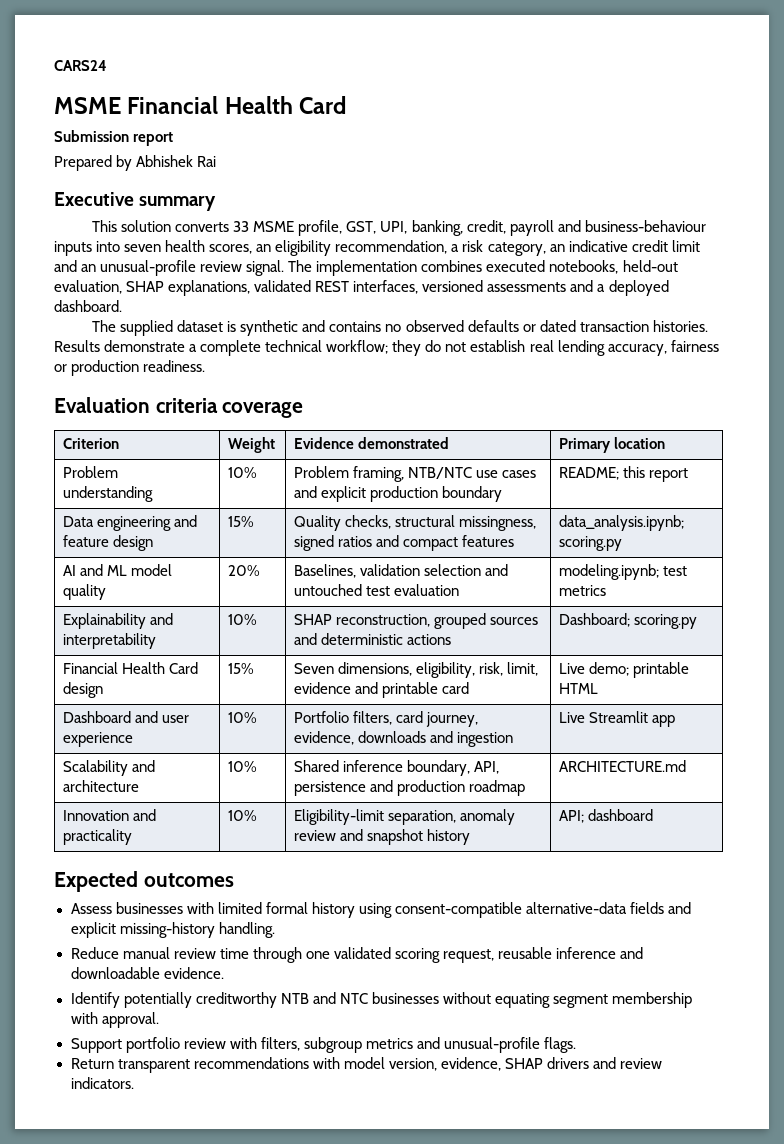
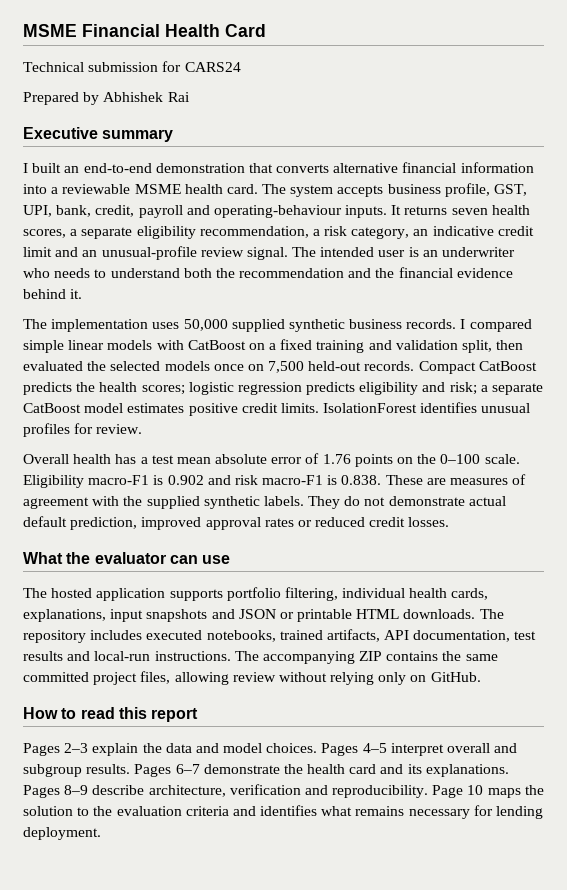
[54,60,107,71] CARS24 // -> (23, 30) none
[54,130,174,146] Submission report -> [23,61,241,72] Technical submission for CARS24
[92,220,295,232] This solution converts 33 MSME -> [23,162,534,173] [23,184,441,197] I built an end-to-end demonstration that converts alternative financial information into a reviewable MSME health card. The system accepts business
[411,220,463,236] banking, -> [56,205,92,217] bank,
[584,220,706,232] [54,241,121,256] business-behaviour inputs into -> [213,205,448,218] operating-behaviour inputs. It returns
[256,244,272,252] an -> [70,227,133,239] a separate
[316,260,678,276] [54,280,669,296] [54,300,122,312] [92,320,708,336] [54,340,719,356] [54,360,206,376] [54,397,304,418] [63,438,120,449] [228,437,276,453] [294,437,450,449] [559,437,666,453] [63,466,119,478] [63,486,154,502] [228,467,258,478] [294,466,537,482] [294,486,503,502] [559,466,689,482] [63,515,198,531] [63,535,154,551] [228,516,255,527] [294,515,537,531] [294,535,515,551] [559,515,685,531] [559,536,623,551] [63,564,173,576] [63,584,107,600] [228,565,261,576] [294,564,509,578] [294,584,460,596] [559,564,688,580] [559,585,607,596] [63,613,174,629] [63,633,157,649] [228,614,258,625] [294,613,539,629] [294,633,452,645] [559,613,698,629] [63,662,199,674] [63,682,104,698] [228,663,255,674] [294,662,539,678] [294,682,470,698] [559,662,690,678] [559,683,599,694] [63,711,190,723] [63,732,134,747] [228,712,258,723] [294,711,479,727] [294,731,514,747] [559,711,676,727] [63,760,156,776] [63,780,140,792] [228,761,258,772] [294,760,500,776] [294,780,526,796] [559,760,687,772] [63,809,157,821] [63,829,133,845] [228,810,258,821] [294,809,516,825] [294,829,471,845] [559,809,654,823] [54,871,234,892] [70,902,691,918] [70,922,275,938] [70,947,644,963] [70,967,224,979] [70,992,692,1008] [70,1012,159,1028] [70,1037,576,1053] [70,1057,662,1073] [70,1077,134,1089] implementation combines executed notebooks, held-out evaluation, SHAP explanations, validated REST interfaces, versioned assessments and a deployed dashboard. // The supplied dataset is synthetic and contains no observed defaults or dated transaction histories. Results demonstrate a complete technical workflow; they do not establish real lending accuracy, fairness or production readiness. // Evaluation criteria coverage // Criterion | Weight | Evidence demonstrated | Primary location // Problem understanding | 10% | Problem framing, NTB/NTC use cases and explicit production boundary | README; this report // Data engineering and feature design | 15% | Quality checks, structural missingness, signed ratios and compact features | data_analysis.ipynb; scoring.py // AI and ML model quality | 20% | Baselines, validation selection and untouched test evaluation | modeling.ipynb; test metrics // Explainability and interpretability | 10% | SHAP reconstruction, grouped sources and deterministic actions | Dashboard; scoring.py // Financial Health Card design | 15% | Seven dimensions, eligibility, risk, limit, evidence and printable card | Live demo; printable HTML // Dashboard and user experience | 10% | Portfolio filters, card journey, evidence, downloads and ingestion | Live Streamlit app // Scalability and architecture | 10% | Shared inference boundary, API, persistence and production roadmap | ARCHITECTURE.md // Innovation and practicality | 10% | Eligibility-limit separation, anomaly review and snapshot history | API; dashboard // Expected outcomes // Assess businesses with limited formal history using consent-compatible alternative-data fields and explicit missing-history handling. // Reduce manual review time through one validated scoring request, reusable inference and downloadable evidence. // Identify potentially creditworthy NTB and NTC businesses without equating segment membership with approval. // Support portfolio review with filters, subgroup metrics and unusual-profile flags. // Return transparent recommendations with model version, evidence, SHAP drivers and review indicators. -> [320,247,516,257] [23,267,513,278] [23,289,83,299] [23,319,532,332] [23,339,524,353] [23,361,537,374] [23,382,544,395] [23,402,531,416] [23,423,143,437] [23,453,520,467] [23,474,527,488] [23,496,506,509] [23,516,450,530] [23,552,231,564] [23,587,489,601] [23,609,504,622] [23,629,537,643] [23,651,498,664] [23,671,481,685] [23,707,199,722] [23,743,518,756] [23,764,509,777] [23,784,544,798] [23,805,544,819] [23,827,101,840] intended user is an underwriter who needs to understand both the recommendation and the financial evidence behind it. // The implementation uses 50,000 supplied synthetic business records. I compared simple linear models with CatBoost on a fixed training and validation split, then evaluated the selected models once on 7,500 held-out records. Compact CatBoost predicts the health scores; logistic regression predicts eligibility and risk; a separate CatBoost model estimates positive credit limits. IsolationForest identifies unusual profiles for review. // Overall health has a test mean absolute error of 1.76 points on the 0–100 scale. Eligibility macro-F1 is 0.902 and risk macro-F1 is 0.838. These are measures of agreement with the supplied synthetic labels. They do not demonstrate actual default prediction, improved approval rates or reduced credit losses. // What the evaluator can use // The hosted application supports portfolio filtering, individual health cards, explanations, input snapshots and JSON or printable HTML downloads. The repository includes executed notebooks, trained artifacts, API documentation, test results and local-run instructions. The accompanying ZIP contains the same committed project files, allowing review without relying only on GitHub. // How to read this report // Pages 2–3 explain the data and model choices. Pages 4–5 interpret overall and subgroup results. Pages 6–7 demonstrate the health card and its explanations. Pages 8–9 describe architecture, verification and reproducibility. Page 10 maps the solution to the evaluation criteria and identifies what remains necessary for lending deployment.

